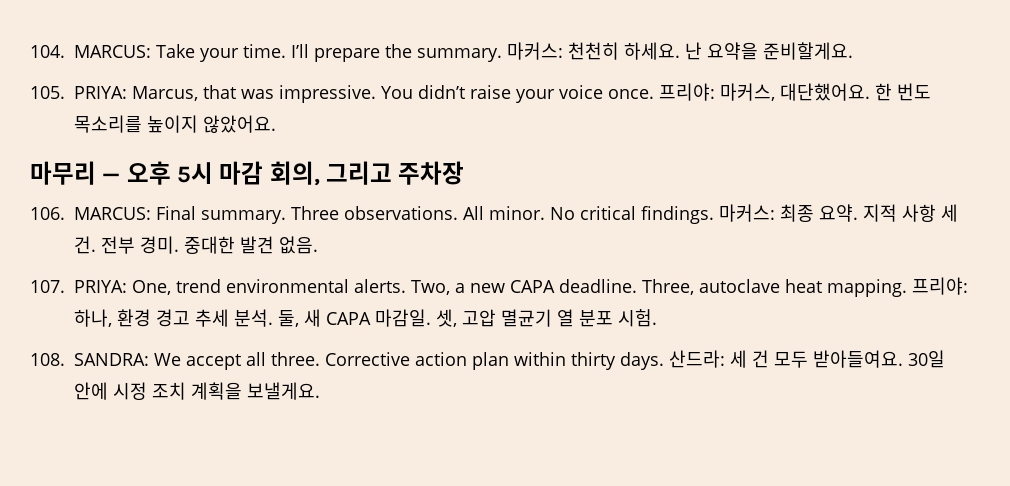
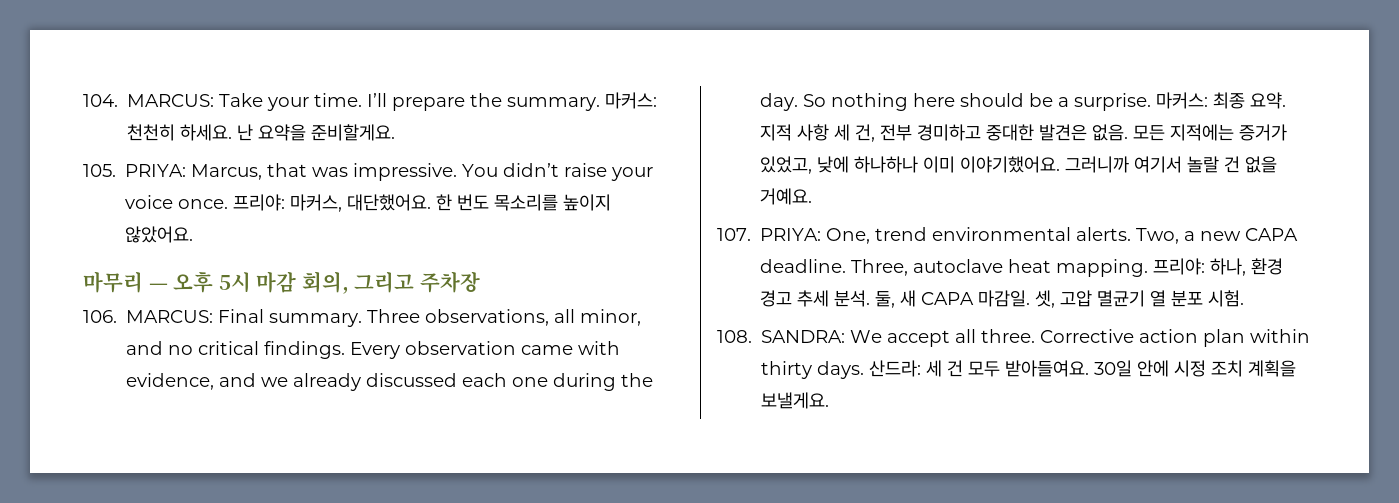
[343,206,714,224] observations. All minor. No critical findings. -> [425,309,642,326] [126,341,621,359] [126,373,654,391] [760,93,1152,111] observations, all minor, and no critical findings. Every observation came with evidence, and we already discussed each one during the day. So nothing here should be a surprise.
[74,236,318,254] 건. 전부 경미. 중대한 발견 없음. -> [855,124,1288,142] [760,156,1278,174] [760,188,813,205] 건, 전부 경미하고 중대한 발견은 없음. 모든 지적에는 증거가 있었고, 낮에 하나하나 이미 이야기했어요. 그러니까 여기서 놀랄 건 없을 거예요.

